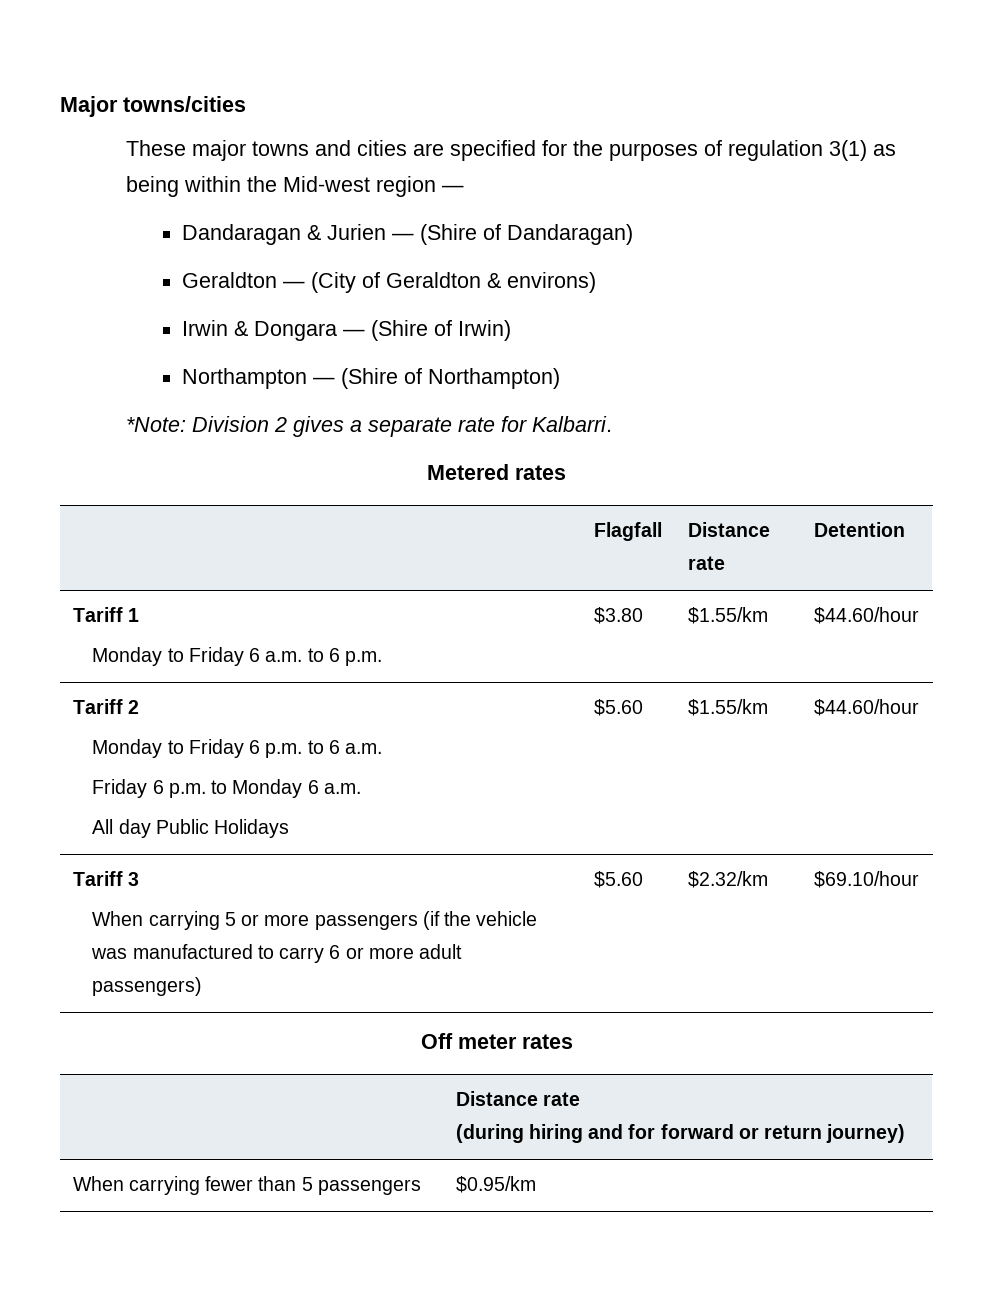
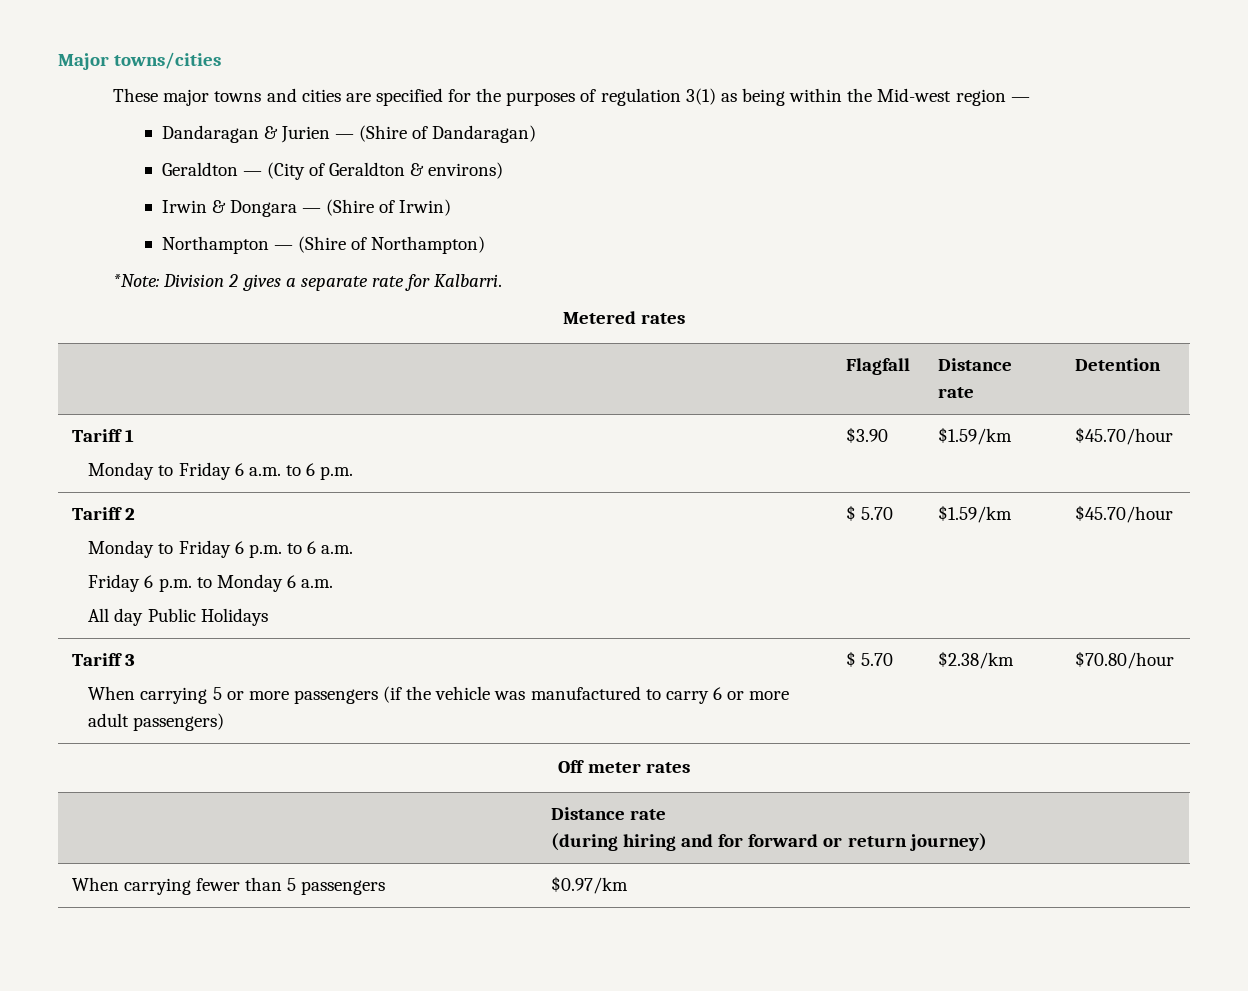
[593,607,643,624] [687,607,768,624] [813,607,919,624] $3.80 | $1.55/km | $44.60/hour -> [845,427,888,443] [937,427,1012,445] [1074,427,1173,445] $3.90 | $1.59/km | $45.70/hour
[593,699,643,716] [687,699,768,716] [813,699,919,716] $5.60 | $1.55/km | $44.60/hour -> [845,505,893,521] [937,505,1012,523] [1074,505,1173,523] $ 5.70 | $1.59/km | $45.70/hour
[593,871,643,888] [687,871,768,888] [813,871,919,888] $5.60 | $2.32/km | $69.10/hour -> [845,651,893,667] [937,651,1014,669] [1074,651,1174,669] $ 5.70 | $2.38/km | $70.80/hour
[455,1176,536,1193] $0.95/km -> [550,876,628,894] $0.97/km

